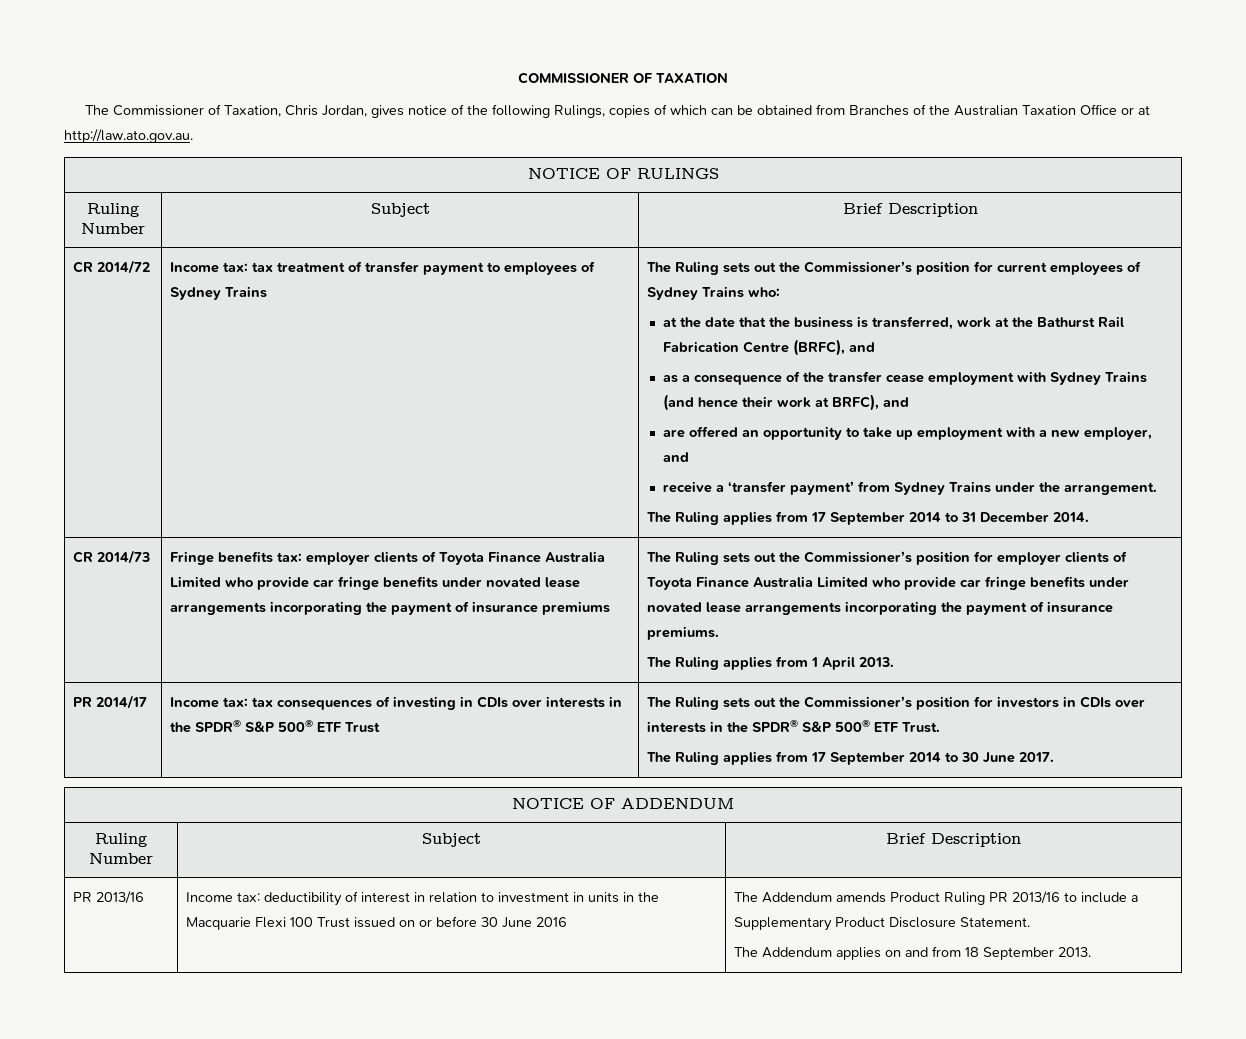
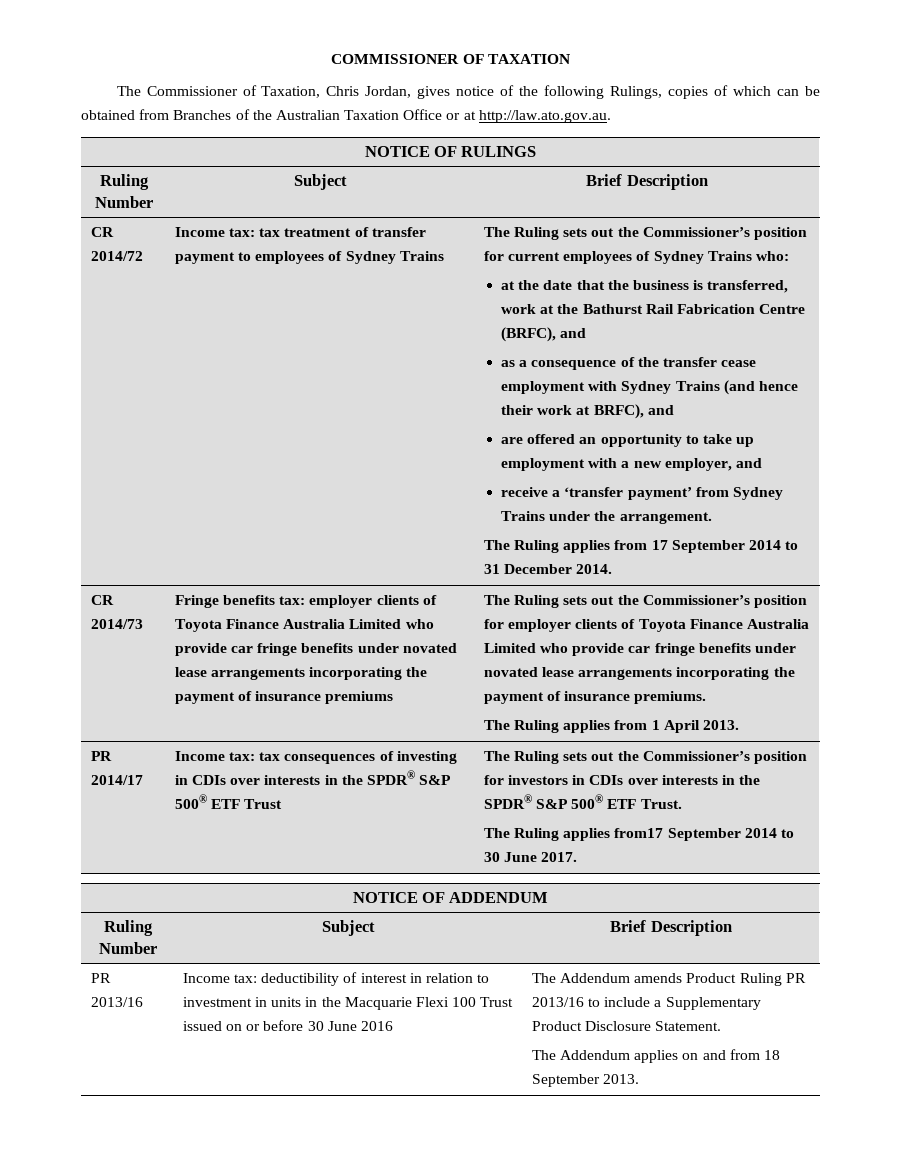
[776,751,827,762] from 17 -> [614,828,664,838] from17

